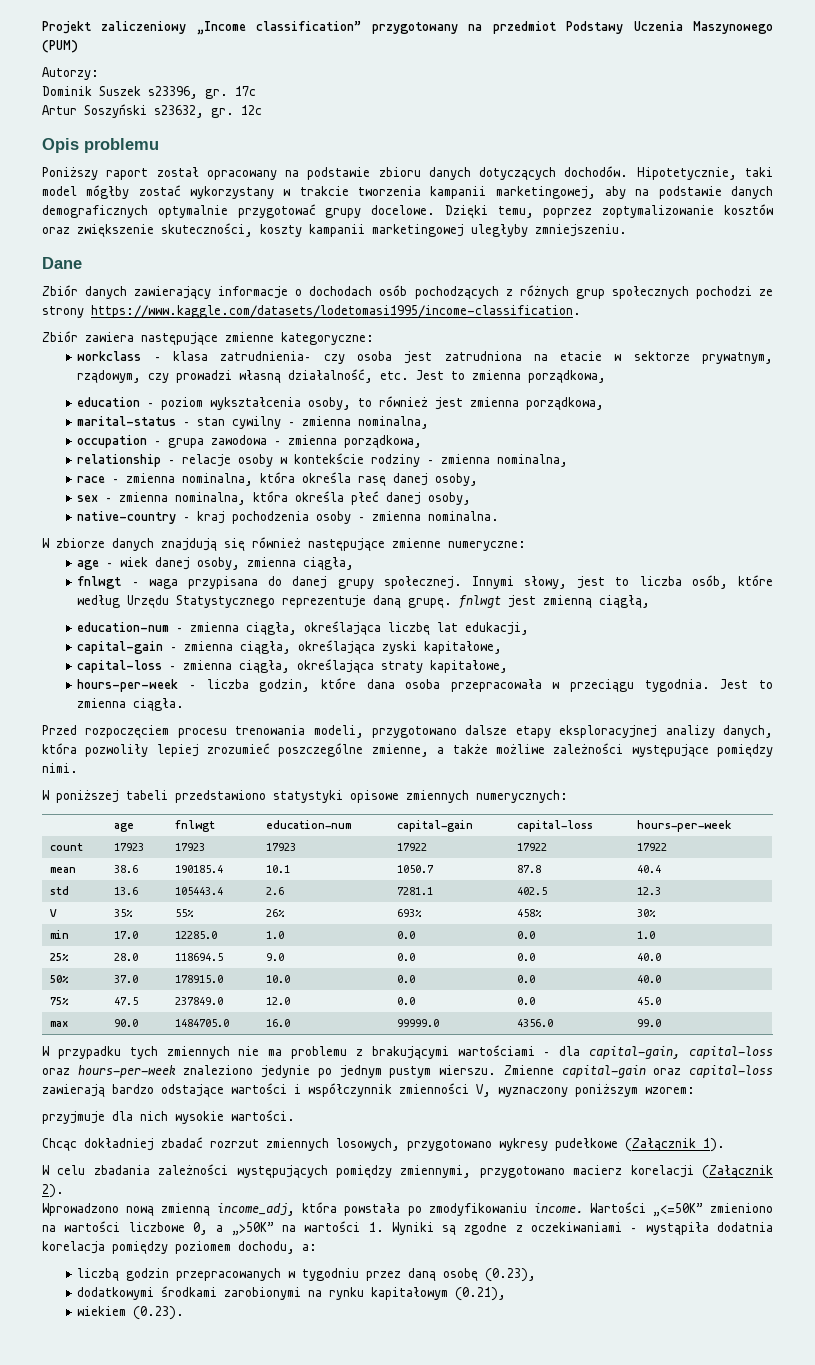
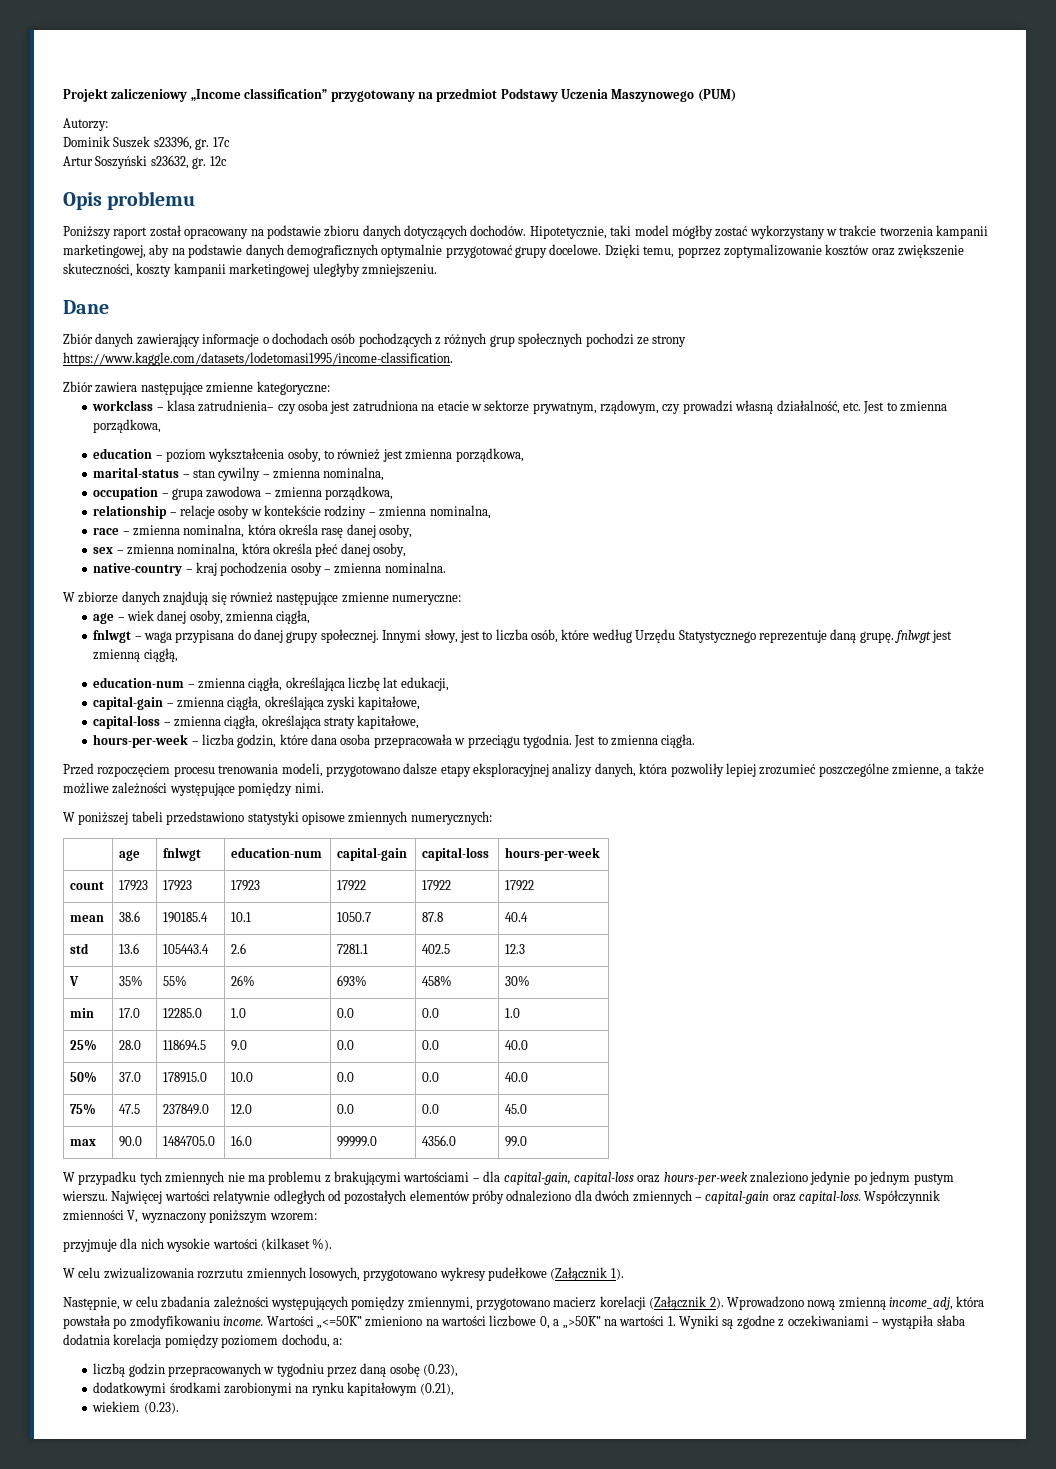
[503,1065,774,1078] [42,1083,392,1098] Zmienne capital-gain oraz capital-loss zawierają bardzo odstające wartości i współczynnik -> [111,1190,941,1204] Najwięcej wartości relatywnie odległych od pozostałych elementów próby odnaleziono dla dwóch zmiennych – capital-gain oraz capital-loss. Współczynnik
[231,1110,295,1121] [42,1137,259,1152] wartości. // Chcąc dokładniej zbadać rozrzut -> [212,1238,333,1251] [63,1267,244,1279] wartości (kilkaset %). // W celu zwizualizowania rozrzutu
[42,1165,49,1175] W -> [63,1297,134,1310] Następnie, w
(64, 1191) // -> (724, 1303) none
(709, 1229) none -> [936,1315,965,1326] słaba

